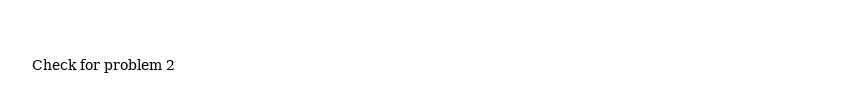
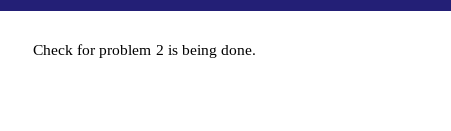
(175, 65) none -> [167,45,257,58] is being done.

